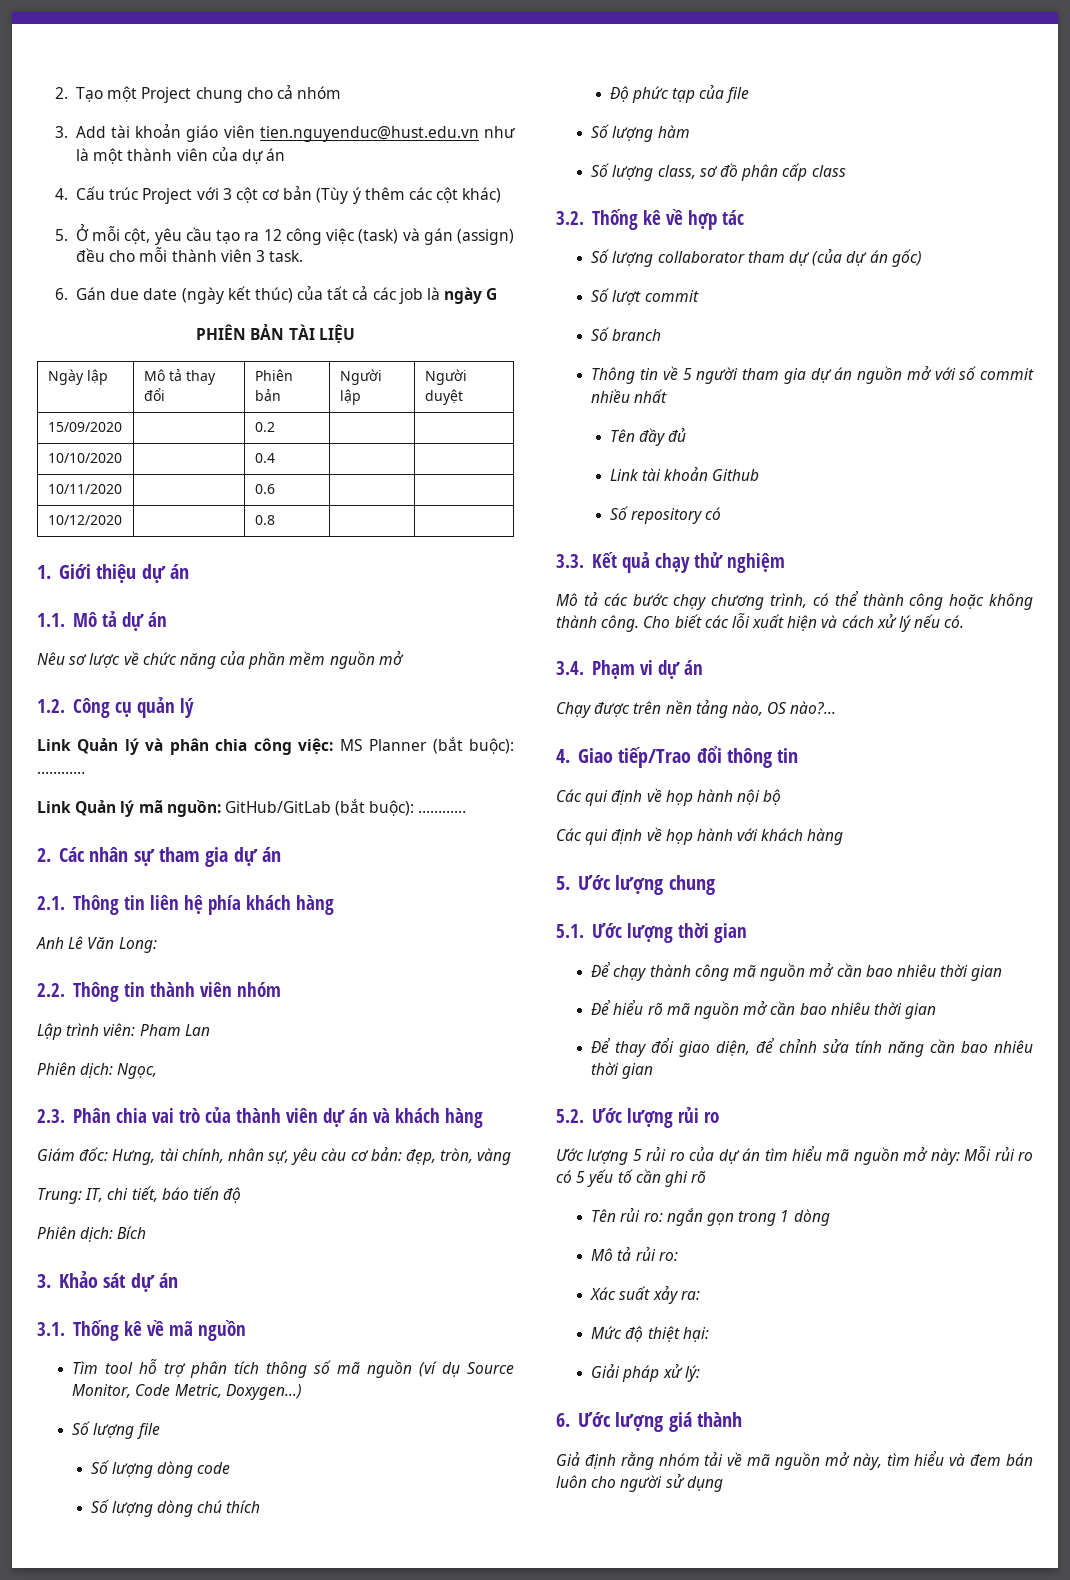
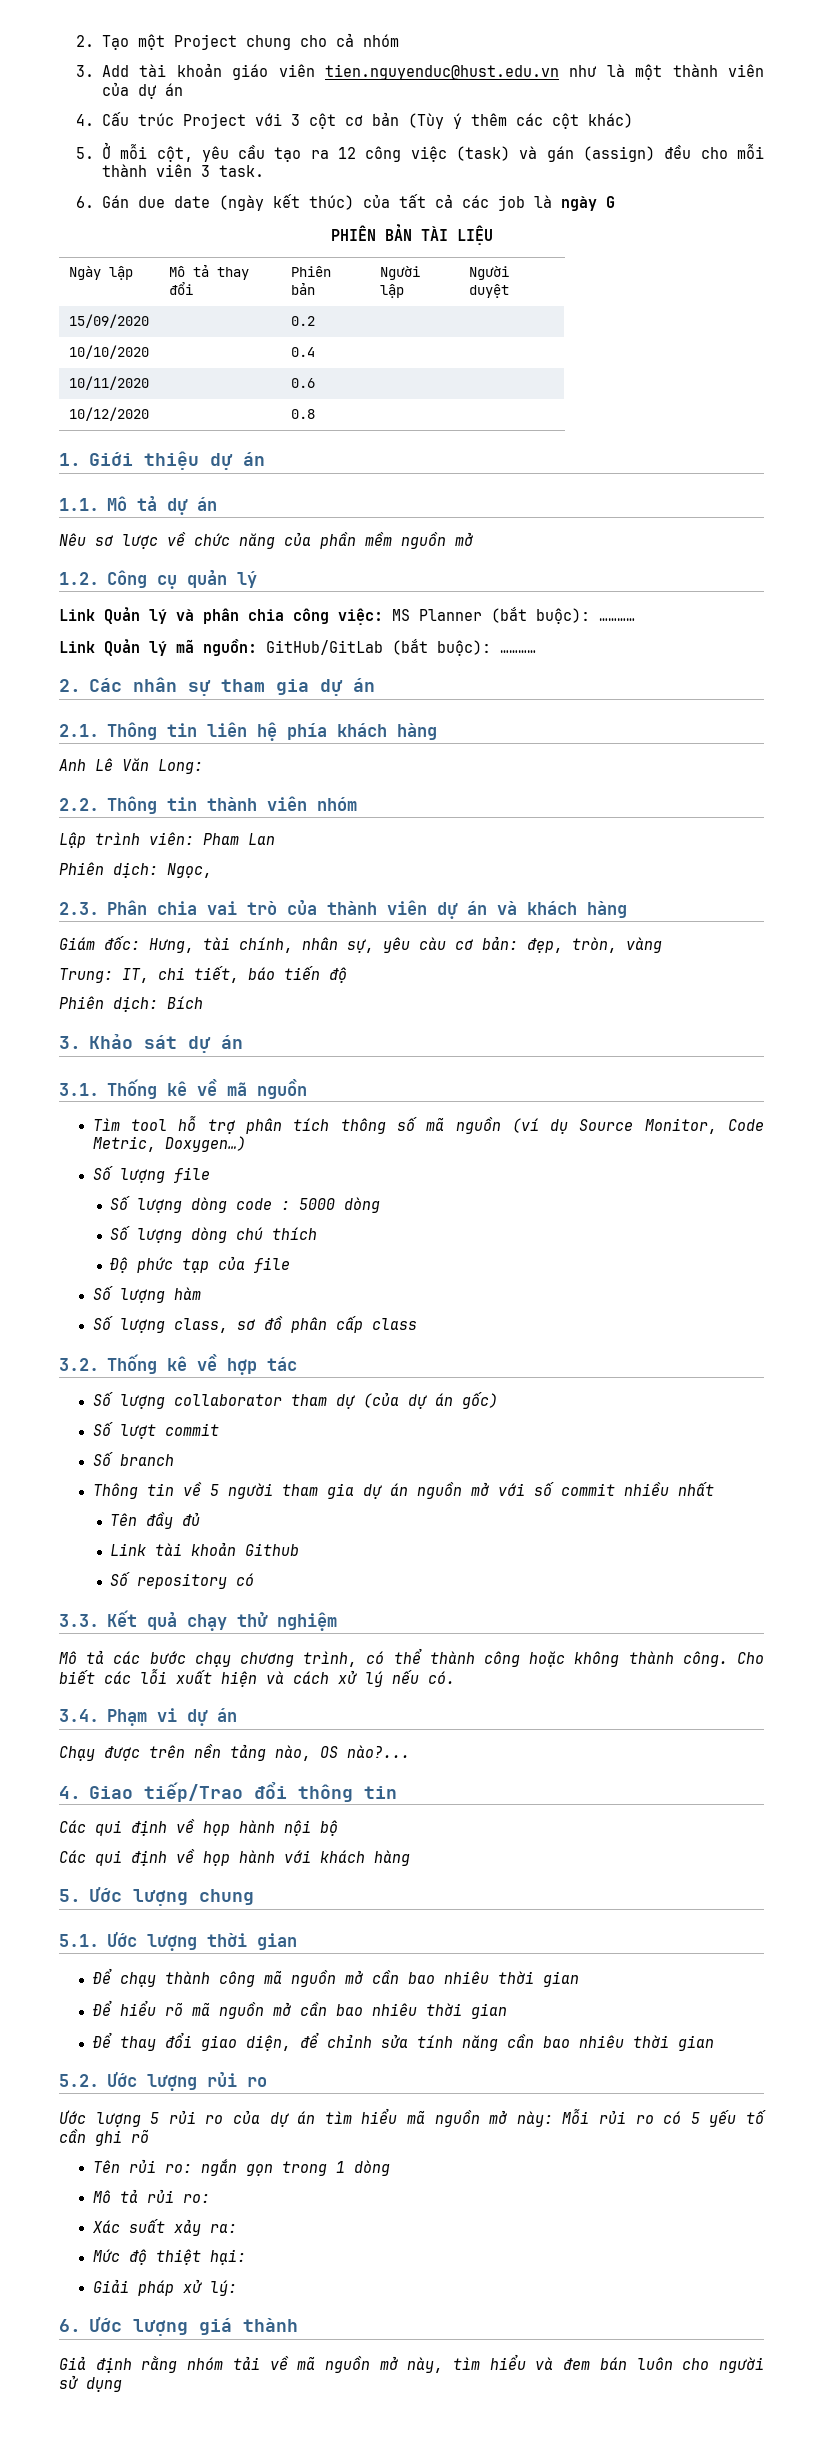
(231, 1468) none -> [281,1197,381,1213] : 5000 dòng

